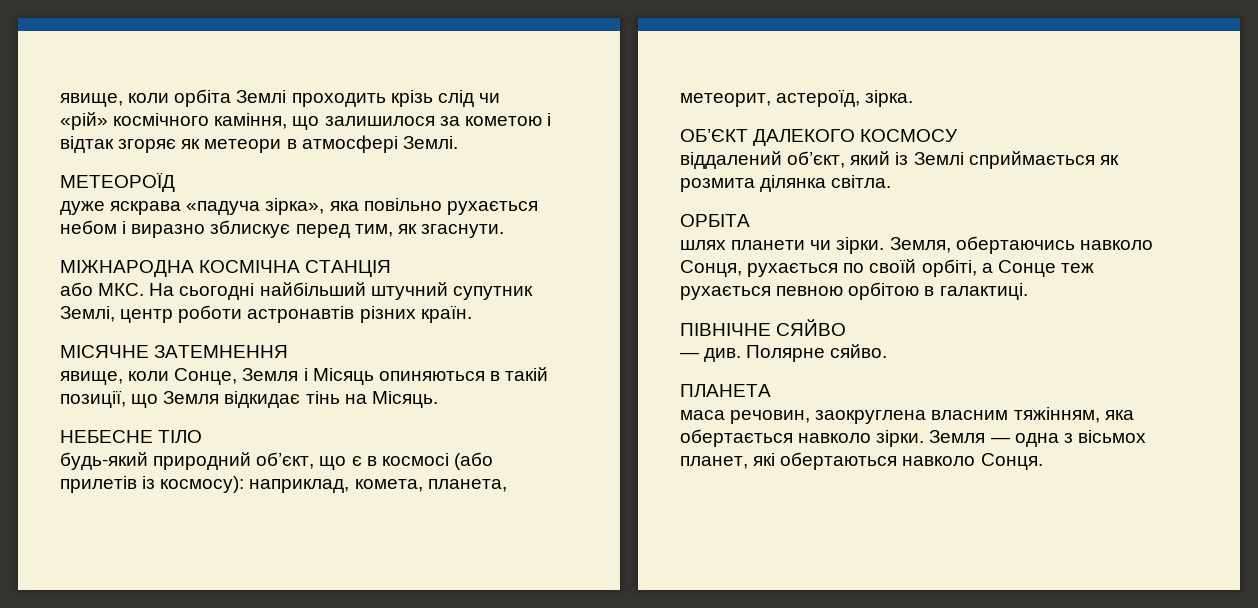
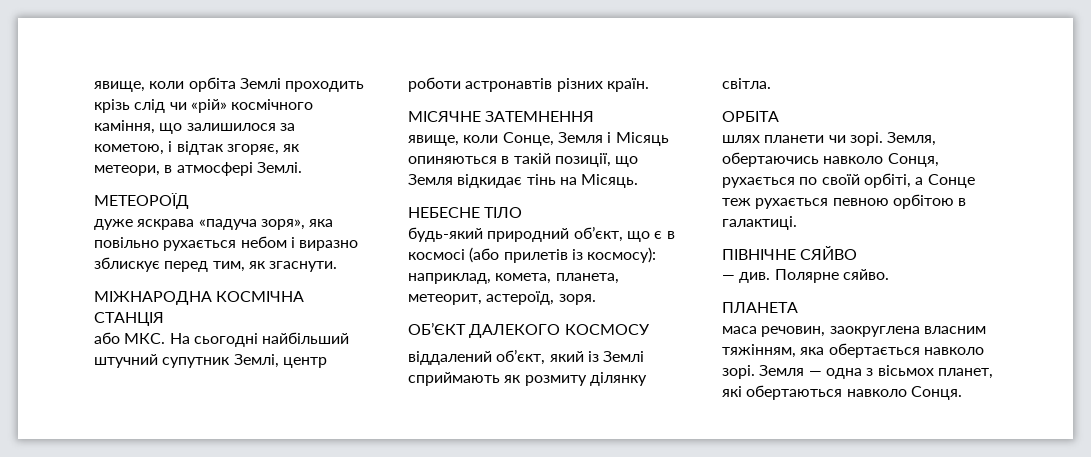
[464,116,542,126] кометою -> [94,144,164,155] кометою,
[118,139,282,153] згоряє як метеори -> [226,144,301,155] [94,165,160,176] згоряє, як метеори,
[265,198,325,215] зірка», -> [260,219,305,230] зоря»,
[865,90,914,107] зірка. -> [558,294,596,305] зоря.
[968,151,1119,169] [680,175,827,192] сприймається як розмита ділянка -> [408,372,647,386] сприймають як розмиту ділянку
[836,237,885,254] зірки. -> [849,132,883,146] зорі.
[876,430,925,447] зірки. -> [722,365,755,379] зорі.

